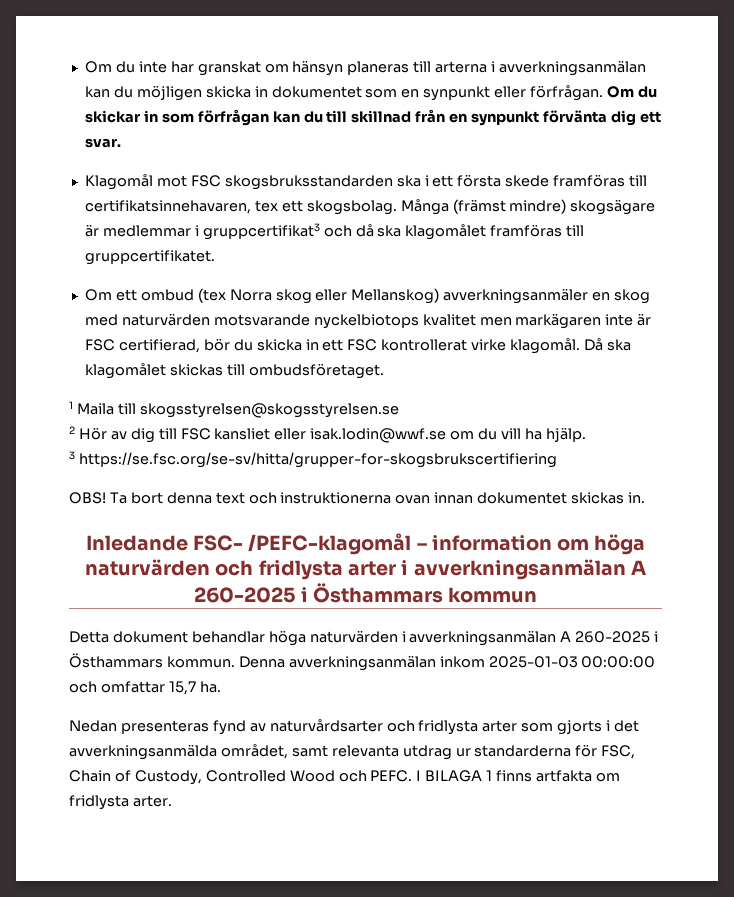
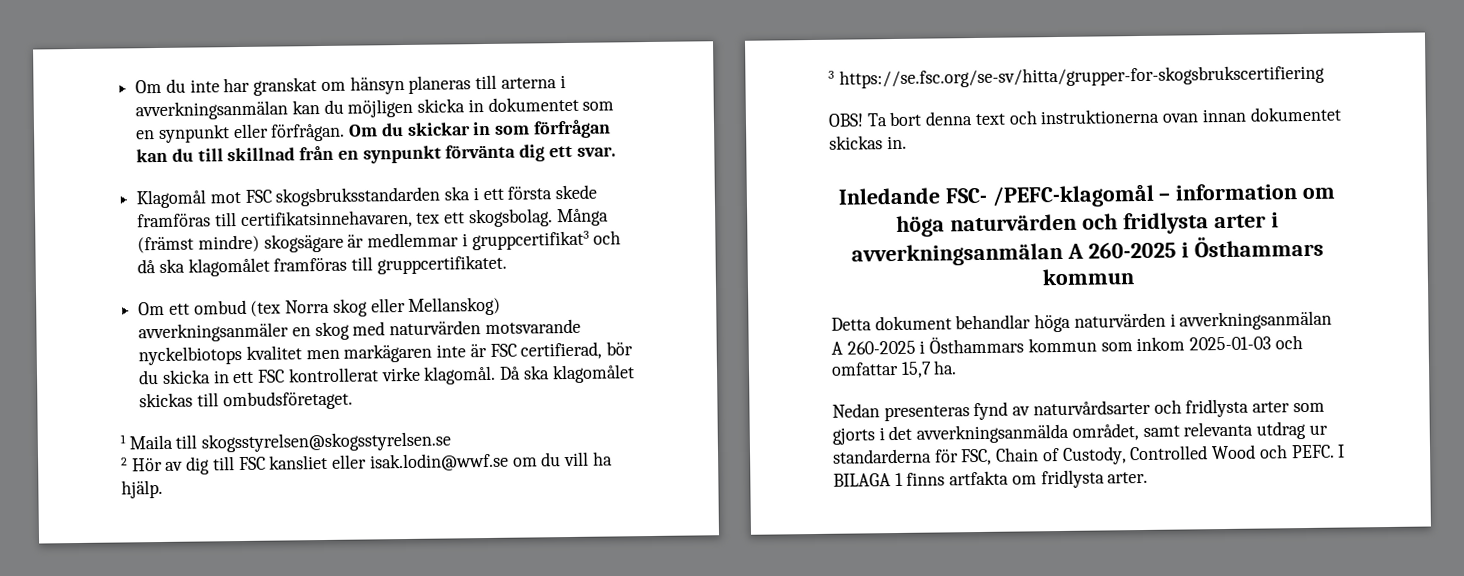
[166,655,436,671] kommun. Denna avverkningsanmälan -> [1027,337,1133,353] kommun som
[581,656,656,668] 00:00:00 -> (1272, 343) none

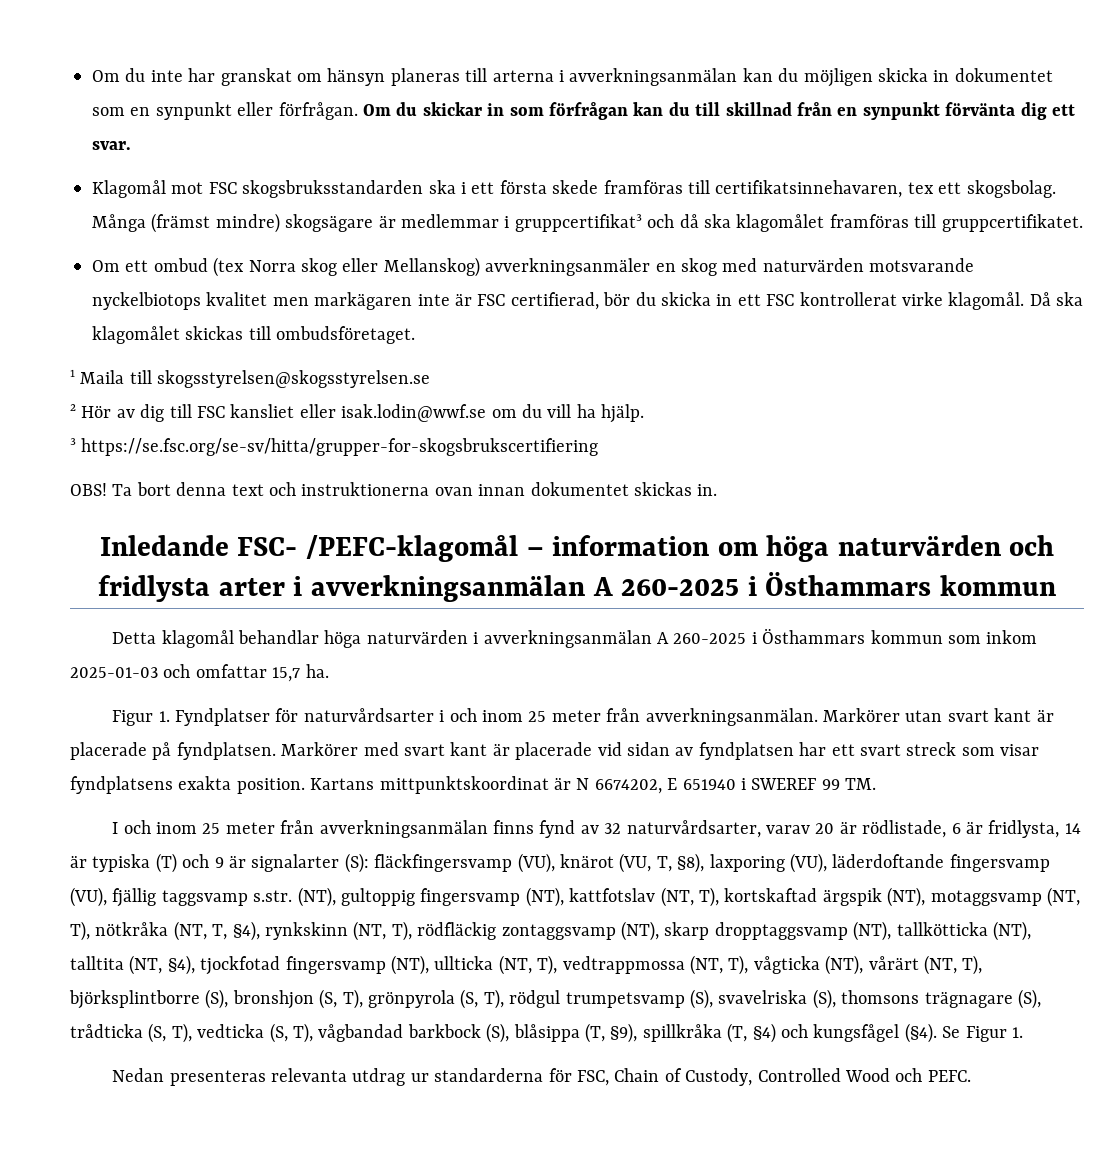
[874,315,952,331] dokument -> [161,630,234,648] klagomål
[832,398,1325,422] [832,423,1180,445] Nedan presenteras fynd av naturvårdsarter och fridlysta arter som gjorts i det avverkningsanmälda området, samt -> [112,708,1054,726] [70,742,1040,760] [70,776,877,794] [112,820,1081,838] [70,853,1050,873] [70,887,1080,907] [70,921,1031,941] [70,955,983,975] [69,989,1041,1009] [70,1023,1023,1043] [112,1068,266,1086] Figur 1. Fyndplatser för naturvårdsarter i och inom 25 meter från avverkningsanmälan. Markörer utan svart kant är placerade på fyndplatsen. Markörer med svart kant är placerade vid sidan av fyndplatsen har ett svart streck som visar fyndplatsens exakta position. Kartans mittpunktskoordinat är N 6674202, E 651940 i SWEREF 99 TM. // I och inom 25 meter från avverkningsanmälan finns fynd av 32 naturvårdsarter, varav 20 är rödlistade, 6 är fridlysta, 14 är typiska (T) och 9 är signalarter (S): fläckfingersvamp (VU), knärot (VU, T, §8), laxporing (VU), läderdoftande fingersvamp (VU), fjällig taggsvamp s.str. (NT), gultoppig fingersvamp (NT), kattfotslav (NT, T), kortskaftad ärgspik (NT), motaggsvamp (NT, T), nötkråka (NT, T, §4), rynkskinn (NT, T), rödfläckig zontaggsvamp (NT), skarp dropptaggsvamp (NT), tallkötticka (NT), talltita (NT, §4), tjockfotad fingersvamp (NT), ullticka (NT, T), vedtrappmossa (NT, T), vågticka (NT), vårärt (NT, T), björksplintborre (S), bronshjon (S, T), grönpyrola (S, T), rödgul trumpetsvamp (S), svavelriska (S), thomsons trägnagare (S), trådticka (S, T), vedticka (S, T), vågbandad barkbock (S), blåsippa (T, §9), spillkråka (T, §4) och kungsfågel (§4). Se Figur 1. // Nedan presenteras
[1337,444,1346,458] [833,469,1149,489] I BILAGA 1 finns artfakta om fridlysta arter. -> (971, 1076) none

